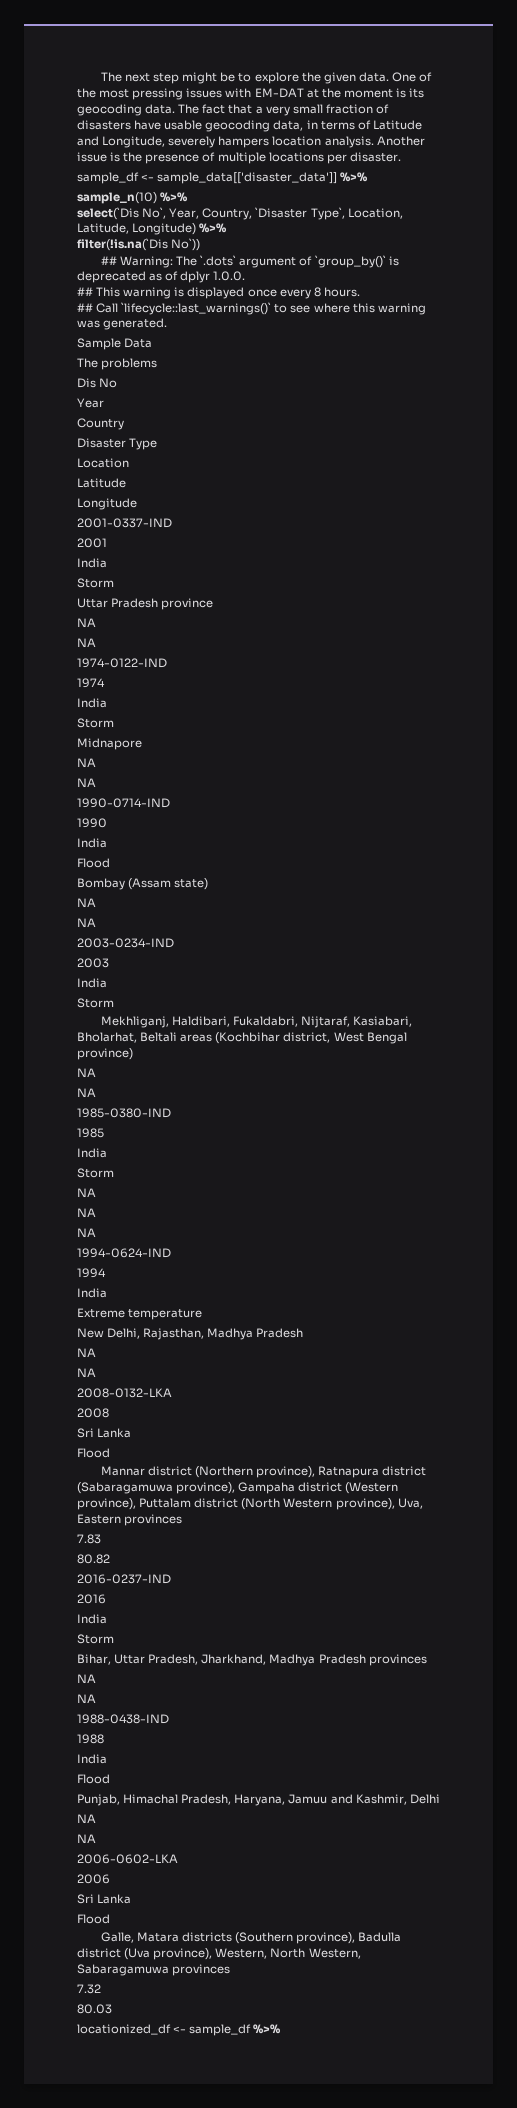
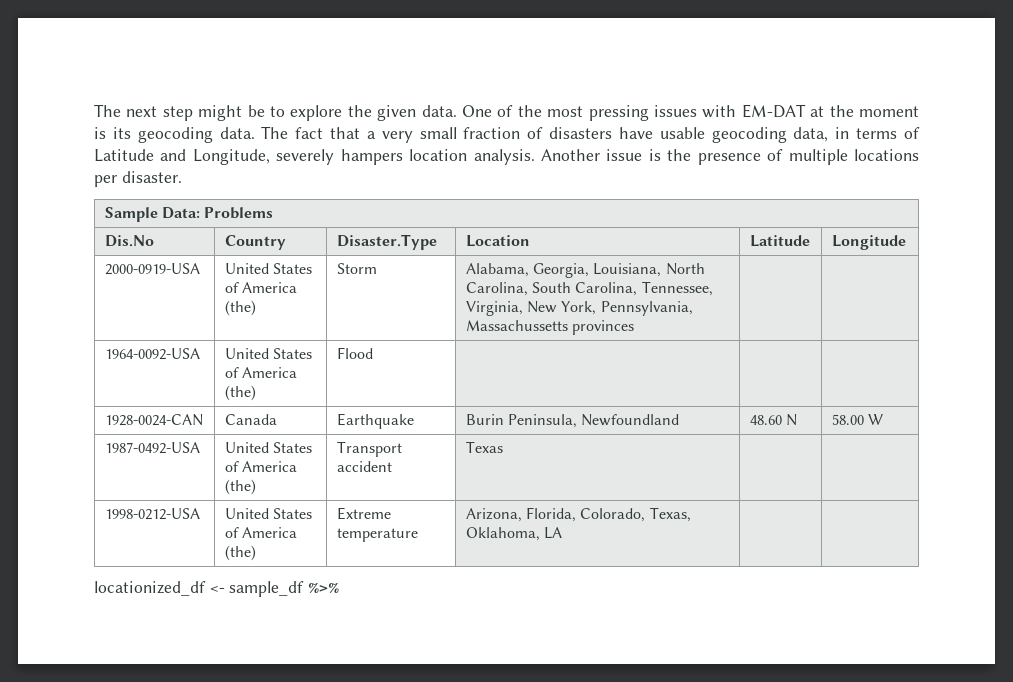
[77,172,368,184] [77,192,188,204] [77,207,403,220] [77,223,227,235] [77,238,201,251] [100,255,399,268] [77,271,246,283] [77,287,360,299] [77,302,426,315] [77,318,168,330] [77,338,153,350] [77,358,158,370] [77,378,118,388] [77,398,104,408] [77,418,124,430] [77,438,158,450] [77,458,129,468] [77,478,126,488] [77,498,137,510] [77,518,172,528] [77,538,107,548] [77,558,107,568] [77,578,114,588] [77,598,214,610] [77,618,96,627] [77,638,96,647] [77,658,167,668] [77,678,105,688] [77,698,107,708] [77,718,114,728] [77,738,142,750] [77,758,96,767] [77,778,96,787] [77,798,170,808] [77,818,107,828] [77,838,107,848] [77,858,110,868] [77,878,209,890] [77,898,96,907] [77,918,96,927] [77,938,174,948] [77,958,109,968] [77,978,107,988] [77,998,114,1008] [100,1016,413,1028] [77,1032,407,1044] [77,1048,133,1060] [77,1068,96,1077] [77,1088,96,1097] [77,1108,171,1118] [77,1128,104,1138] [77,1148,107,1158] [77,1168,114,1178] [77,1188,96,1197] [77,1208,96,1217] [77,1228,96,1237] [77,1248,171,1258] [77,1268,106,1278] [77,1288,107,1298] [77,1308,203,1320] [77,1328,304,1340] [77,1348,96,1357] [77,1368,96,1377] [77,1388,172,1398] [77,1408,109,1418] [77,1428,132,1438] [77,1448,110,1458] [100,1466,427,1478] [77,1482,399,1494] [77,1498,423,1510] [77,1514,183,1526] [77,1534,101,1544] [77,1554,110,1564] [77,1574,171,1584] [77,1594,106,1604] [77,1614,107,1624] [77,1634,114,1644] [77,1654,427,1666] [77,1674,96,1683] [77,1694,96,1703] [77,1714,169,1724] [77,1734,104,1744] [77,1754,107,1764] [77,1774,110,1784] [77,1794,440,1806] [77,1814,96,1823] [77,1834,96,1843] [77,1854,178,1864] [77,1874,110,1884] [77,1894,132,1904] [77,1914,110,1924] [100,1932,402,1944] [77,1948,361,1960] [77,1964,231,1976] [77,1984,101,1994] [77,2004,112,2014] // sample_df <- sample_data[['disaster_data']] %>% // sample_n(10) %>% // select(`Dis No`, Year, Country, `Disaster Type`, Location, Latitude, Longitude) %>% // filter(!is.na(`Dis No`)) // ## Warning: The `.dots` argument of `group_by()` is deprecated as of dplyr 1.0.0. // ## This warning is displayed once every 8 hours. // ## Call `lifecycle::last_warnings()` to see where this warning was generated. // Sample Data // The problems // Dis No // Year // Country // Disaster Type // Location // Latitude // Longitude // 2001-0337-IND // 2001 // India // Storm // Uttar Pradesh province // NA // NA // 1974-0122-IND // 1974 // India // Storm // Midnapore // NA // NA // 1990-0714-IND // 1990 // India // Flood // Bombay (Assam state) // NA // NA // 2003-0234-IND // 2003 // India // Storm // Mekhliganj, Haldibari, Fukaldabri, Nijtaraf, Kasiabari, Bholarhat, Beltali areas (Kochbihar district, West Bengal province) // NA // NA // 1985-0380-IND // 1985 // India // Storm // NA // NA // NA // 1994-0624-IND // 1994 // India // Extreme temperature // New Delhi, Rajasthan, Madhya Pradesh // NA // NA // 2008-0132-LKA // 2008 // Sri Lanka // Flood // Mannar district (Northern province), Ratnapura district (Sabaragamuwa province), Gampaha district (Western province), Puttalam district (North Western province), Uva, Eastern provinces // 7.83 // 80.82 // 2016-0237-IND // 2016 // India // Storm // Bihar, Uttar Pradesh, Jharkhand, Madhya Pradesh provinces // NA // NA // 1988-0438-IND // 1988 // India // Flood // Punjab, Himachal Pradesh, Haryana, Jamuu and Kashmir, Delhi // NA // NA // 2006-0602-LKA // 2006 // Sri Lanka // Flood // Galle, Matara districts (Southern province), Badulla district (Uva province), Western, North Western, Sabaragamuwa provinces // 7.32 // 80.03 -> [104,207,274,222] [104,235,154,247] [224,235,286,250] [336,234,437,250] [465,235,530,247] [749,235,810,247] [831,235,906,250] [104,263,200,275] [224,263,312,274] [224,282,297,293] [224,300,256,316] [336,263,377,274] [465,263,705,278] [465,281,713,296] [465,301,693,316] [465,320,634,335] [104,348,200,360] [224,348,312,359] [224,367,297,378] [224,385,256,401] [336,347,373,359] [104,414,203,426] [224,414,277,425] [336,413,414,429] [465,414,680,428] [749,414,797,426] [831,414,883,425] [104,442,200,454] [224,442,312,453] [224,461,297,472] [224,479,256,495] [336,441,402,457] [336,461,392,472] [465,441,503,453] [104,508,200,520] [224,508,312,519] [224,527,297,538] [224,545,256,561] [336,507,391,520] [336,528,418,542] [465,507,691,522] [465,527,562,541] // Sample Data: Problems // Dis.No | Country | Disaster.Type | Location | Latitude | Longitude // 2000-0919-USA | United States of America (the) | Storm | Alabama, Georgia, Louisiana, North Carolina, South Carolina, Tennessee, Virginia, New York, Pennsylvania, Massachussetts provinces | | // 1964-0092-USA | United States of America (the) | Flood | | | // 1928-0024-CAN | Canada | Earthquake | Burin Peninsula, Newfoundland | 48.60 N | 58.00 W // 1987-0492-USA | United States of America (the) | Transport accident | Texas | | // 1998-0212-USA | United States of America (the) | Extreme temperature | Arizona, Florida, Colorado, Texas, Oklahoma, LA | |

